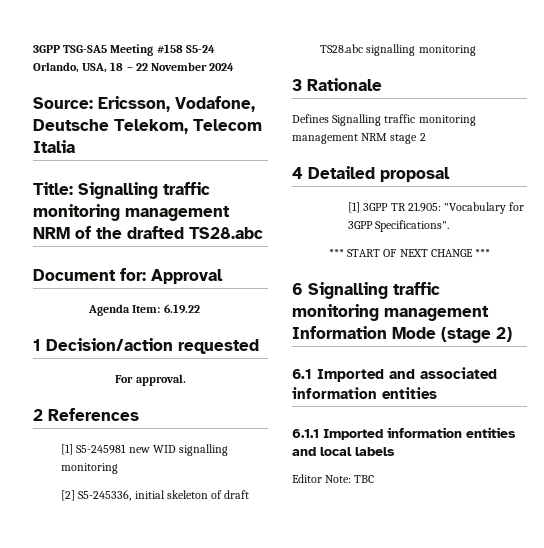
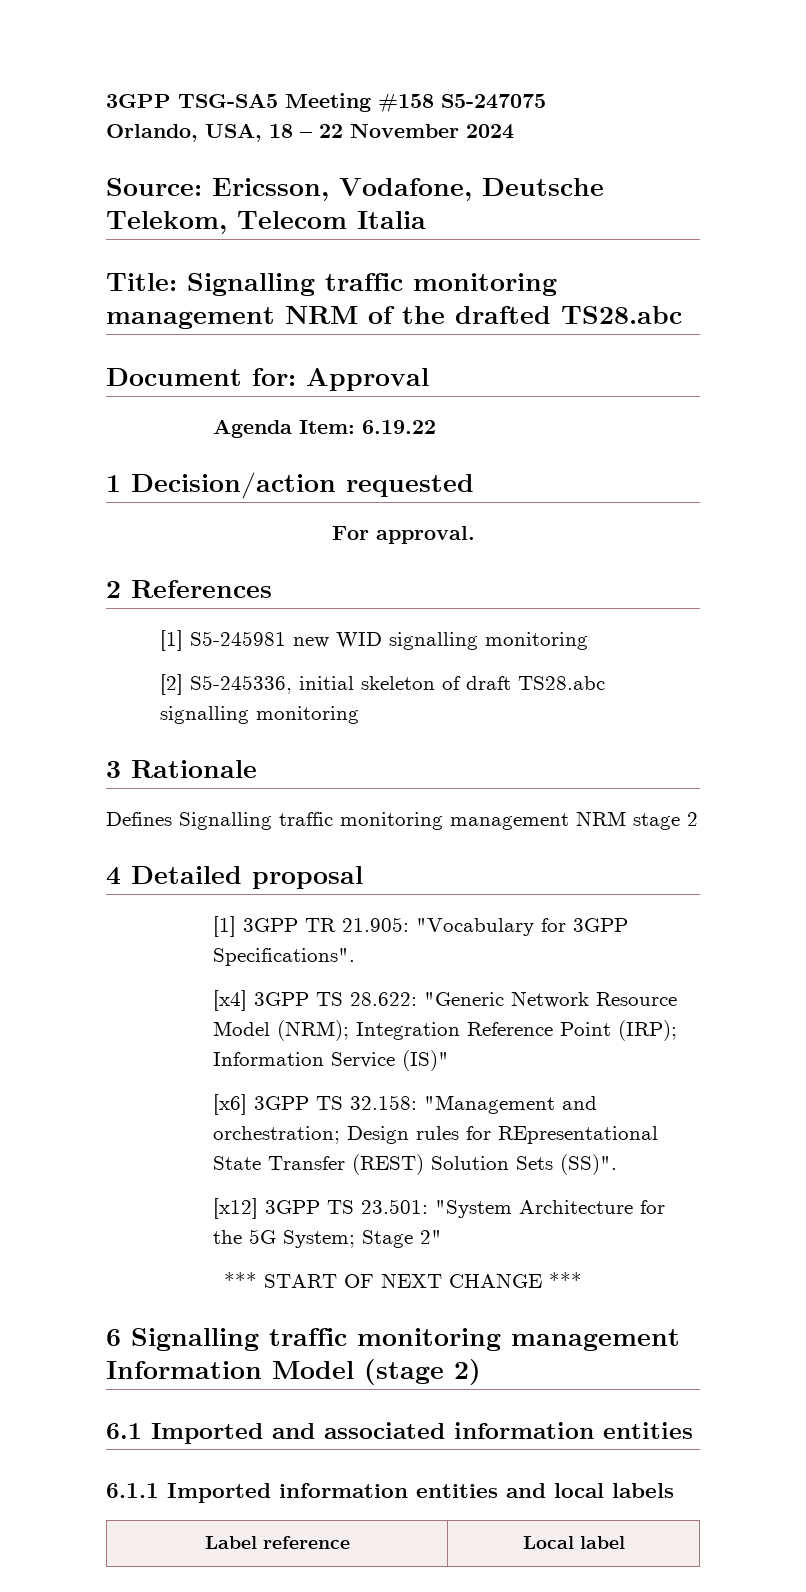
[185,45,215,53] S5-24 -> [441,94,546,109] S5-247075
(450, 226) none -> [213,990,678,1011] [213,1020,678,1041] [213,1050,450,1071] [213,1094,598,1115] [213,1126,659,1144] [213,1154,618,1175] [213,1198,666,1219] [213,1229,443,1248] // [x4] 3GPP TS 28.622: "Generic Network Resource Model (NRM); Integration Reference Point (IRP); Information Service (IS)" // [x6] 3GPP TS 32.158: "Management and orchestration; Design rules for REpresentational State Transfer (REST) Solution Sets (SS)". // [x12] 3GPP TS 23.501: "System Architecture for the 5G System; Stage 2"
[392,327,436,339] Mode -> [272,1361,354,1379] Model
[292,474,375,483] // Editor Note: TBC -> [204,1536,350,1549] [522,1536,625,1549] // Label reference | Local label

